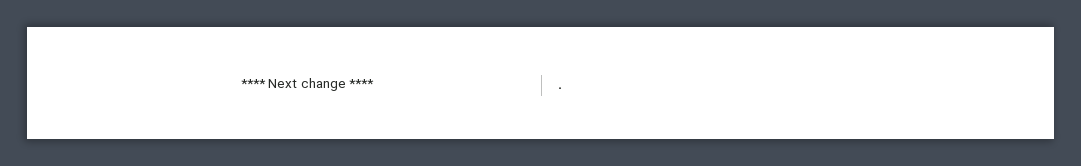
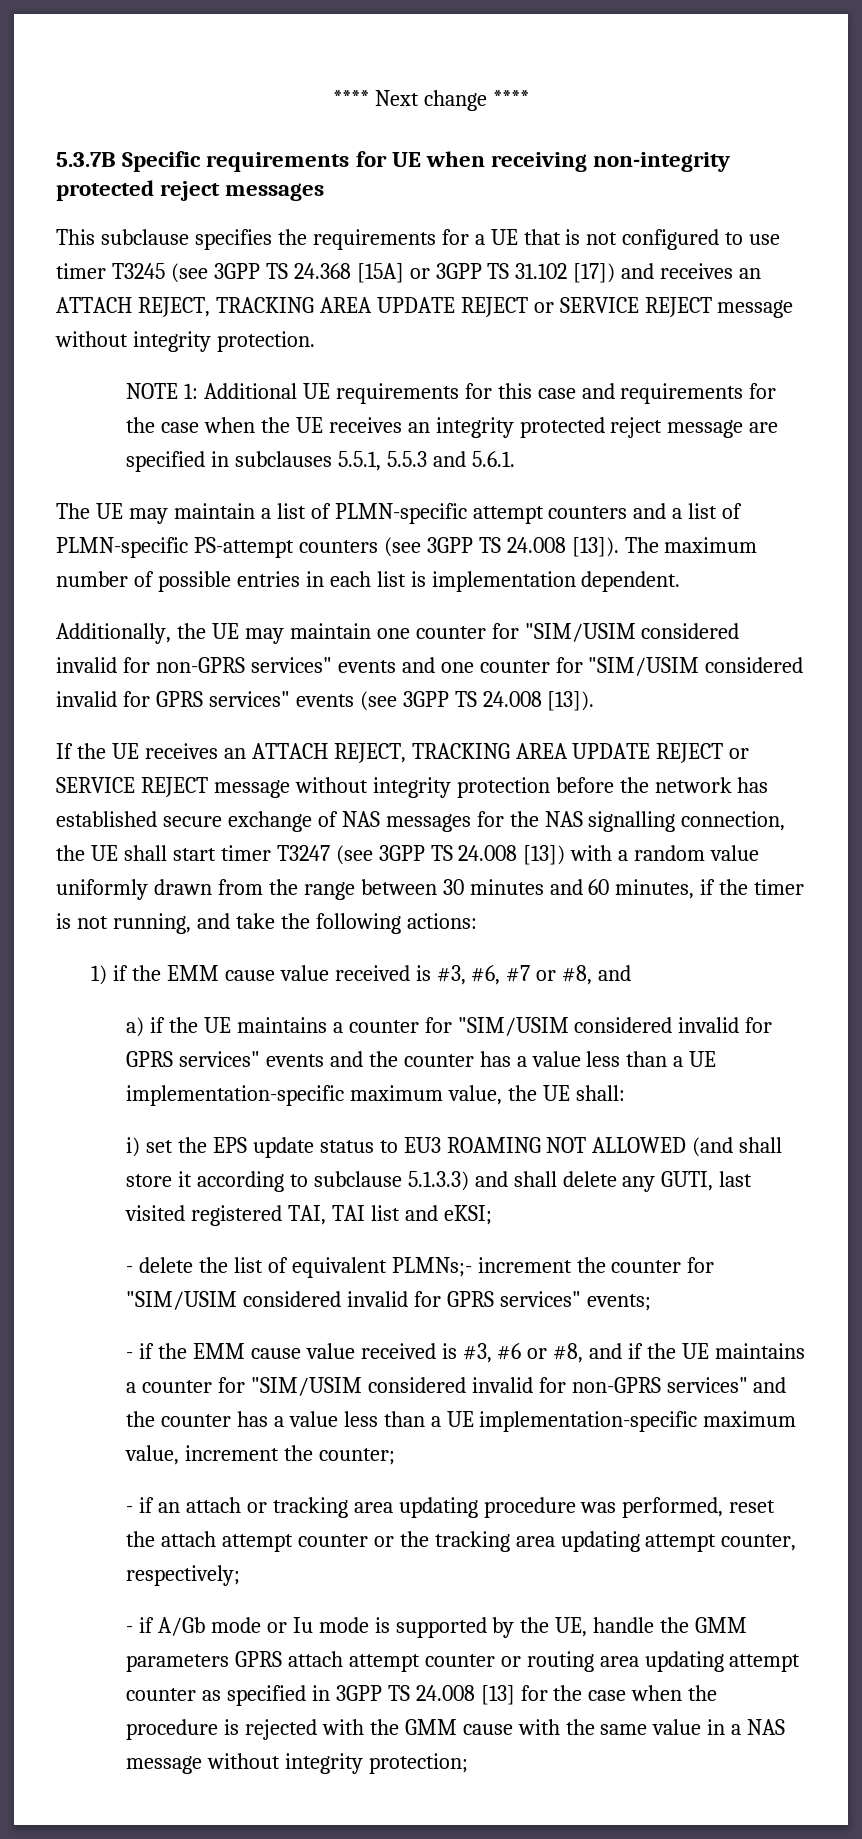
[558,87,562,89] . -> [56,151,731,172] [56,180,325,201] [56,229,781,250] [56,263,762,283] [56,297,794,318] [55,331,315,352] [125,383,777,404] [125,417,779,438] [125,451,515,472] [56,503,743,524] [56,537,758,558] [56,571,681,592] [56,623,740,644] [56,657,804,676] [56,691,595,711] [56,743,750,763] [56,777,769,798] [56,811,786,832] [56,845,760,865] [56,879,805,900] [56,913,477,934] [90,965,632,985] [125,1017,773,1037] [125,1051,717,1067] [125,1085,625,1106] [125,1137,783,1158] [125,1171,753,1192] [124,1205,492,1226] [125,1257,715,1278] [125,1291,651,1311] [125,1343,806,1363] [125,1377,787,1396] [125,1411,797,1432] [124,1445,395,1465] [125,1497,776,1518] [125,1531,797,1552] [125,1565,240,1586] [125,1617,748,1638] [125,1651,801,1672] [125,1685,718,1706] [125,1719,786,1740] [125,1753,468,1774] 5.3.7B Specific requirements for UE when receiving non-integrity protected reject messages // This subclause specifies the requirements for a UE that is not configured to use timer T3245 (see 3GPP TS 24.368 [15A] or 3GPP TS 31.102 [17]) and receives an ATTACH REJECT, TRACKING AREA UPDATE REJECT or SERVICE REJECT message without integrity protection. // NOTE 1: Additional UE requirements for this case and requirements for the case when the UE receives an integrity protected reject message are specified in subclauses 5.5.1, 5.5.3 and 5.6.1. // The UE may maintain a list of PLMN-specific attempt counters and a list of PLMN-specific PS-attempt counters (see 3GPP TS 24.008 [13]). The maximum number of possible entries in each list is implementation dependent. // Additionally, the UE may maintain one counter for "SIM/USIM considered invalid for non-GPRS services" events and one counter for "SIM/USIM considered invalid for GPRS services" events (see 3GPP TS 24.008 [13]). // If the UE receives an ATTACH REJECT, TRACKING AREA UPDATE REJECT or SERVICE REJECT message without integrity protection before the network has established secure exchange of NAS messages for the NAS signalling connection, the UE shall start timer T3247 (see 3GPP TS 24.008 [13]) with a random value uniformly drawn from the range between 30 minutes and 60 minutes, if the timer is not running, and take the following actions: // 1) if the EMM cause value received is #3, #6, #7 or #8, and // a) if the UE maintains a counter for "SIM/USIM considered invalid for GPRS services" events and the counter has a value less than a UE implementation-specific maximum value, the UE shall: // i) set the EPS update status to EU3 ROAMING NOT ALLOWED (and shall store it according to subclause 5.1.3.3) and shall delete any GUTI, last visited registered TAI, TAI list and eKSI; // - delete the list of equivalent PLMNs;- increment the counter for "SIM/USIM considered invalid for GPRS services" events; // - if the EMM cause value received is #3, #6 or #8, and if the UE maintains a counter for "SIM/USIM considered invalid for non-GPRS services" and the counter has a value less than a UE implementation-specific maximum value, increment the counter; // - if an attach or tracking area updating procedure was performed, reset the attach attempt counter or the tracking area updating attempt counter, respectively; // - if A/Gb mode or Iu mode is supported by the UE, handle the GMM parameters GPRS attach attempt counter or routing area updating attempt counter as specified in 3GPP TS 24.008 [13] for the case when the procedure is rejected with the GMM cause with the same value in a NAS message without integrity protection;

